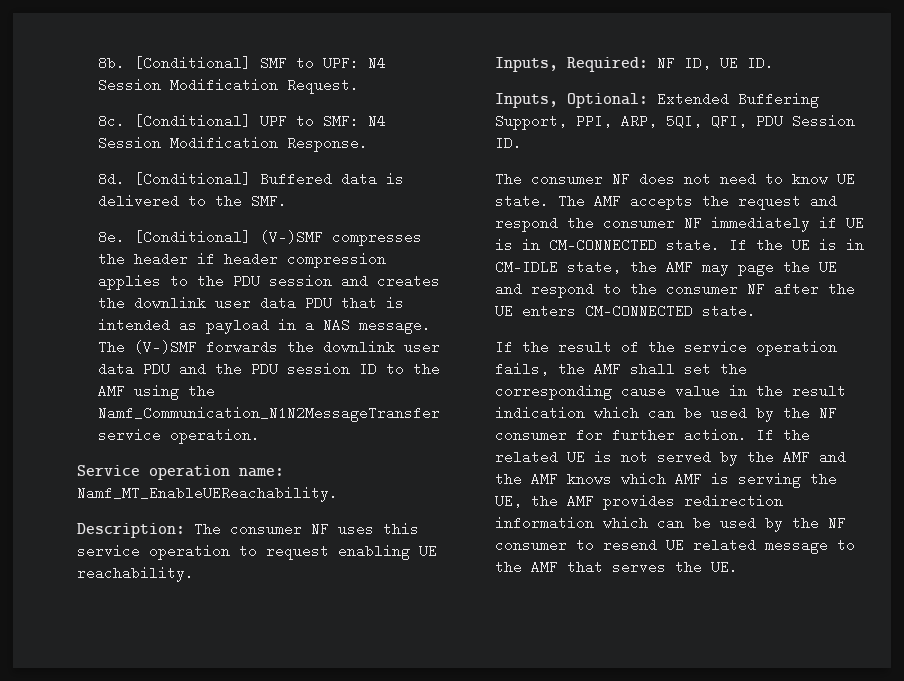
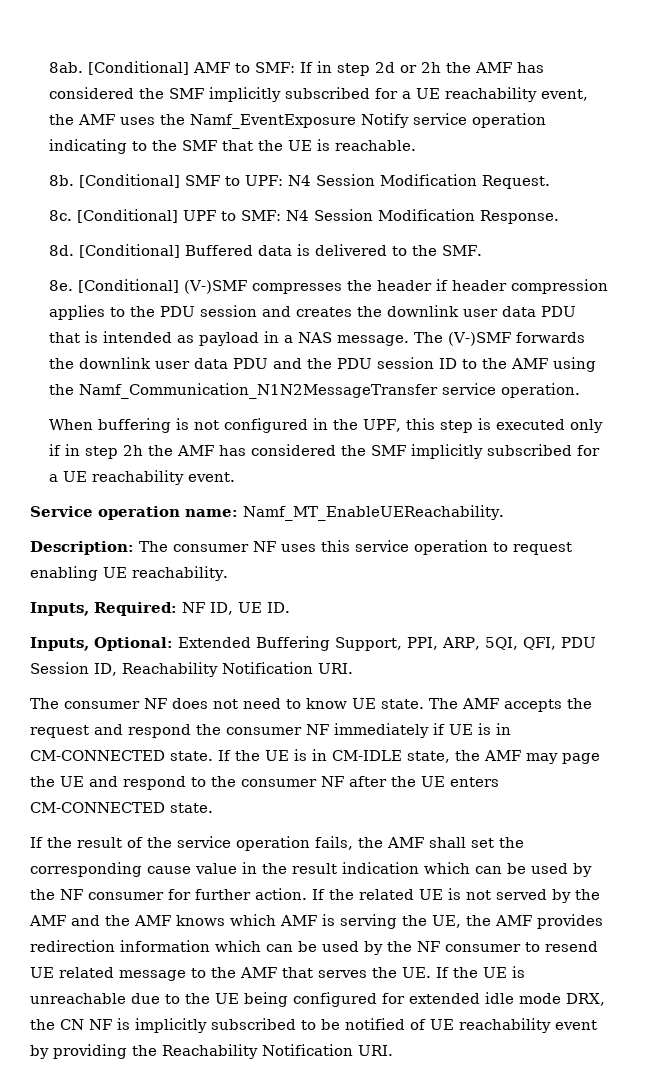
(98, 63) none -> [49,61,545,76] [49,87,589,102] [49,113,547,129] [49,139,417,154] 8ab. [Conditional] AMF to SMF: If in step 2d or 2h the AMF has considered the SMF implicitly subscribed for a UE reachability event, the AMF uses the Namf_EventExposure Notify service operation indicating to the SMF that the UE is reachable. //
(261, 436) none -> [49,418,604,433] [49,444,601,459] [49,470,236,485] // When buffering is not configured in the UPF, this step is executed only if in step 2h the AMF has considered the SMF implicitly subscribed for a UE reachability event.
[495,136,522,150] ID. -> [94,662,353,677] ID, Reachability Notification URI.
(738, 567) none -> [436,966,525,978] [30,992,605,1007] [30,1018,597,1033] [30,1044,393,1059] If the UE is unreachable due to the UE being configured for extended idle mode DRX, the CN NF is implicitly subscribed to be notified of UE reachability event by providing the Reachability Notification URI.

